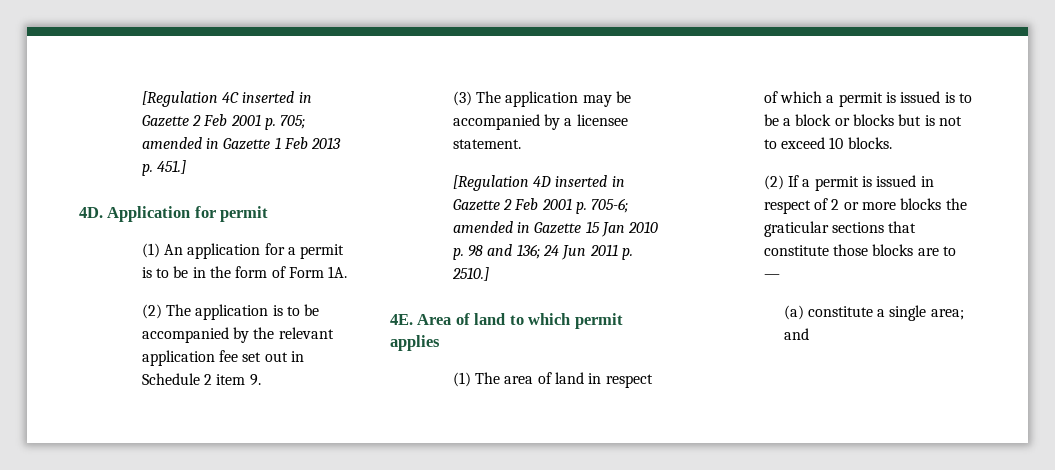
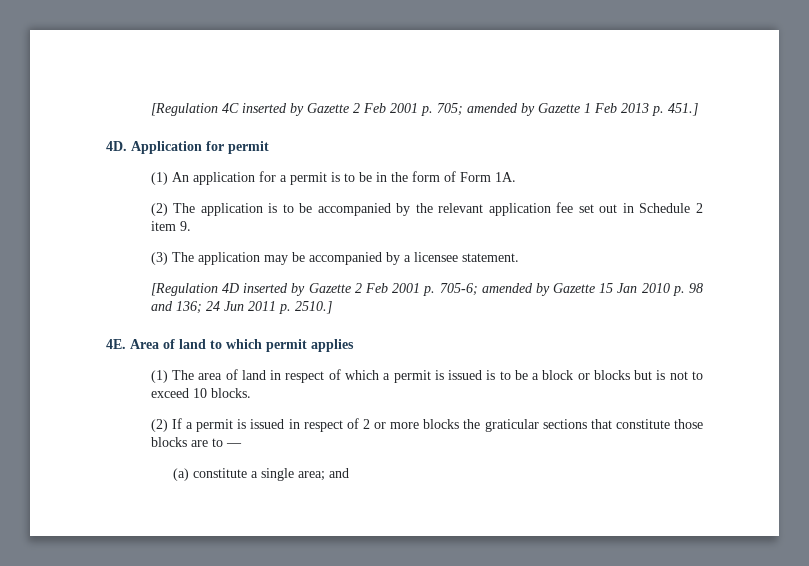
[298,92,312,103] in -> [289,103,304,116] by
[206,138,220,149] in -> [520,103,535,116] by
[611,176,625,187] in -> [291,283,306,296] by
[517,222,531,233] in -> [535,283,550,296] by

